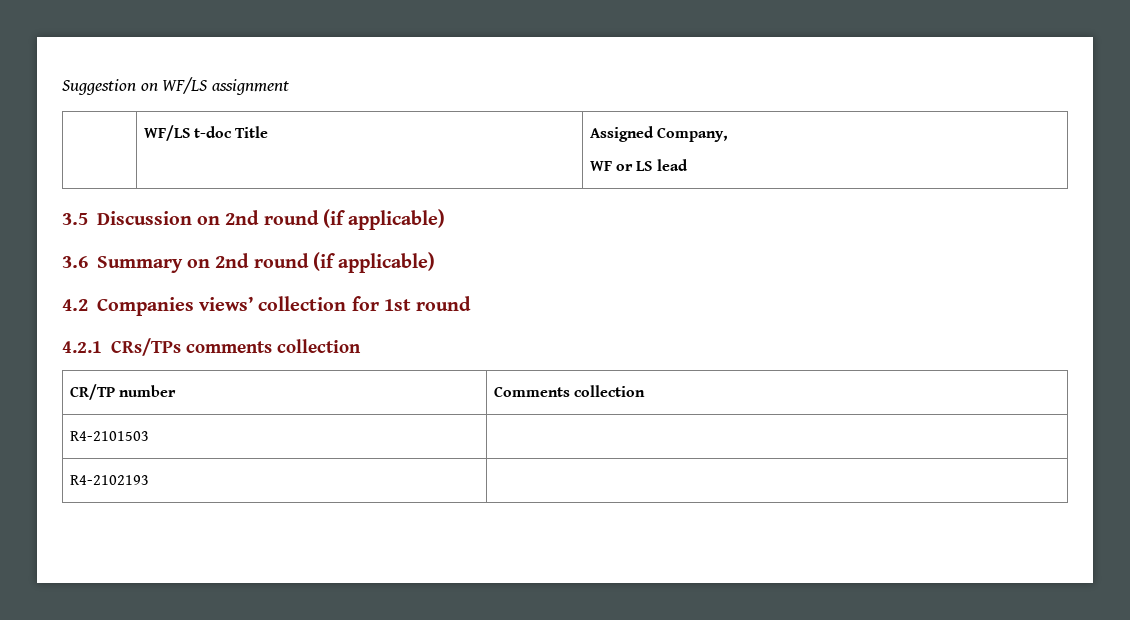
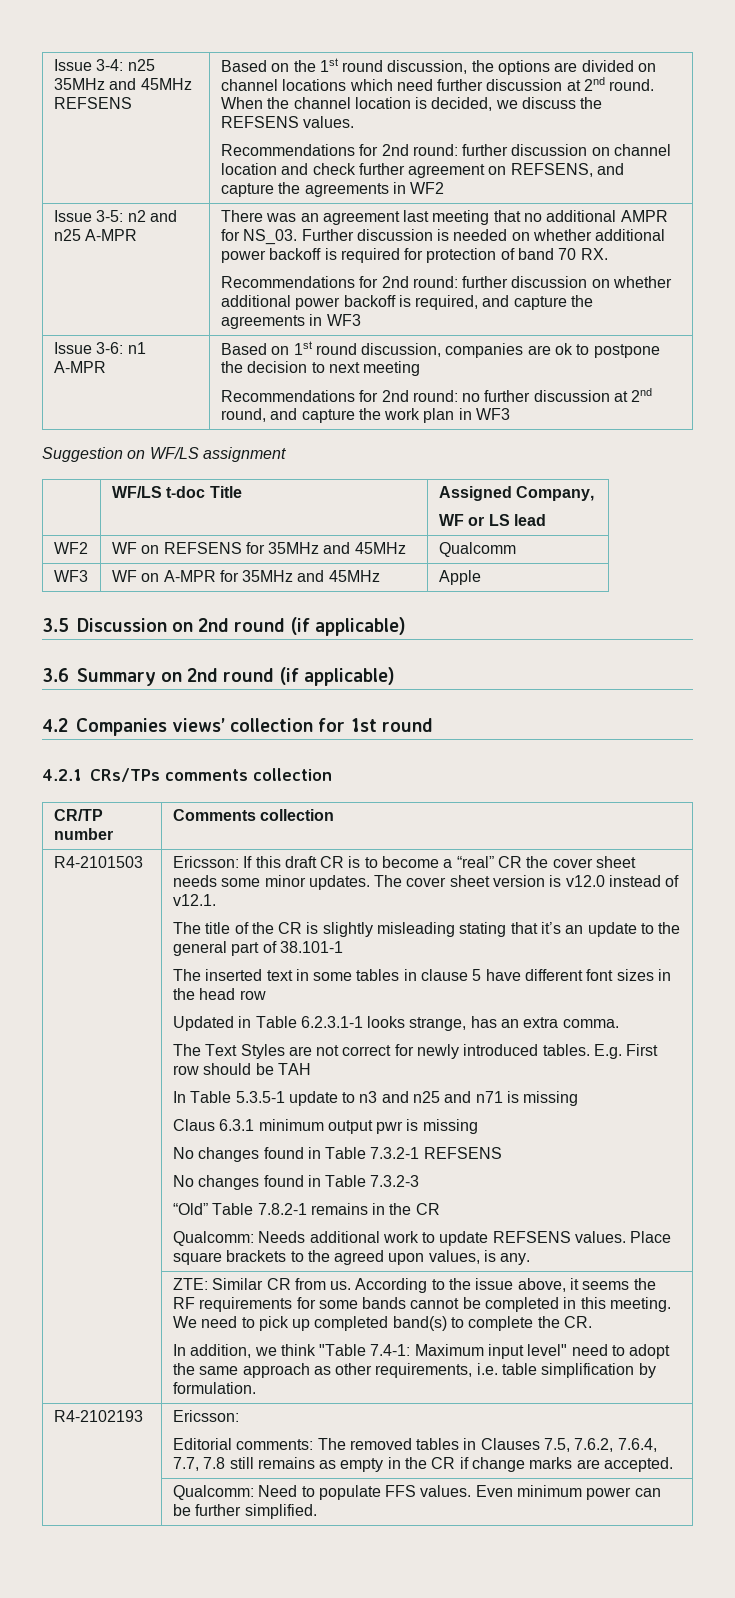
(62, 87) none -> [53,59,155,71] [53,78,192,90] [53,97,132,109] [220,58,657,75] [220,77,655,91] [220,97,603,111] [220,116,355,128] [220,144,672,156] [220,163,625,178] [220,182,445,197] [53,210,177,222] [53,229,138,241] [220,210,668,225] [220,229,666,245] [220,248,608,263] [220,276,673,288] [220,295,594,310] [220,314,361,329] [53,342,146,354] [53,361,106,373] [220,341,660,358] [220,361,421,376] [220,388,653,402] [220,408,511,423] Issue 3-4: n25 35MHz and 45MHz REFSENS | Based on the 1st round discussion, the options are divided on channel locations which need further discussion at 2nd round. When the channel location is decided, we discuss the REFSENS values. // Recommendations for 2nd round: further discussion on channel location and check further agreement on REFSENS, and capture the agreements in WF2 // Issue 3-5: n2 and n25 A-MPR | There was an agreement last meeting that no additional AMPR for NS_03. Further discussion is needed on whether additional power backoff is required for protection of band 70 RX. // Recommendations for 2nd round: further discussion on whether additional power backoff is required, and capture the agreements in WF3 // Issue 3-6: n1 A-MPR | Based on 1st round discussion, companies are ok to postpone the decision to next meeting // Recommendations for 2nd round: no further discussion at 2nd round, and capture the work plan in WF3 //
(688, 165) none -> [53,542,88,554] [111,542,406,554] [438,542,516,557] [53,570,88,582] [111,570,380,582] [438,570,481,585] // WF2 | WF on REFSENS for 35MHz and 45MHz | Qualcomm // WF3 | WF on A-MPR for 35MHz and 45MHz | Apple
[69,475,149,485] // R4-2102193 | -> [172,856,637,868] [172,875,680,890] [172,894,216,906] [172,922,681,937] [172,941,343,956] [172,969,672,981] [172,988,266,1000] [172,1016,619,1031] [172,1044,659,1059] [172,1063,311,1075] [172,1091,579,1106] [172,1119,478,1134] [172,1147,502,1162] [172,1175,420,1190] [172,1203,440,1215] [172,1231,672,1246] [172,1250,531,1265] [172,1278,656,1293] [172,1297,672,1312] [172,1316,593,1331] [172,1344,671,1359] [172,1363,656,1378] [172,1382,256,1394] [53,1410,143,1422] [172,1410,239,1422] [172,1438,657,1452] [172,1457,674,1472] [172,1485,661,1500] [172,1504,317,1519] Ericsson: If this draft CR is to become a “real” CR the cover sheet needs some minor updates. The cover sheet version is v12.0 instead of v12.1. // The title of the CR is slightly misleading stating that it’s an update to the general part of 38.101-1 // The inserted text in some tables in clause 5 have different font sizes in the head row // Updated in Table 6.2.3.1-1 looks strange, has an extra comma. // The Text Styles are not correct for newly introduced tables. E.g. First row should be TAH // In Table 5.3.5-1 update to n3 and n25 and n71 is missing // Claus 6.3.1 minimum output pwr is missing // No changes found in Table 7.3.2-1 REFSENS // No changes found in Table 7.3.2-3 // “Old” Table 7.8.2-1 remains in the CR // Qualcomm: Needs additional work to update REFSENS values. Place square brackets to the agreed upon values, is any. // | ZTE: Similar CR from us. According to the issue above, it seems the RF requirements for some bands cannot be completed in this meeting. We need to pick up completed band(s) to complete the CR. // In addition, we think "Table 7.4-1: Maximum input level" need to adopt the same approach as other requirements, i.e. table simplification by formulation. // R4-2102193 | Ericsson: // Editorial comments: The removed tables in Clauses 7.5, 7.6.2, 7.6.4, 7.7, 7.8 still remains as empty in the CR if change marks are accepted. // | Qualcomm: Need to populate FFS values. Even minimum power can be further simplified.

